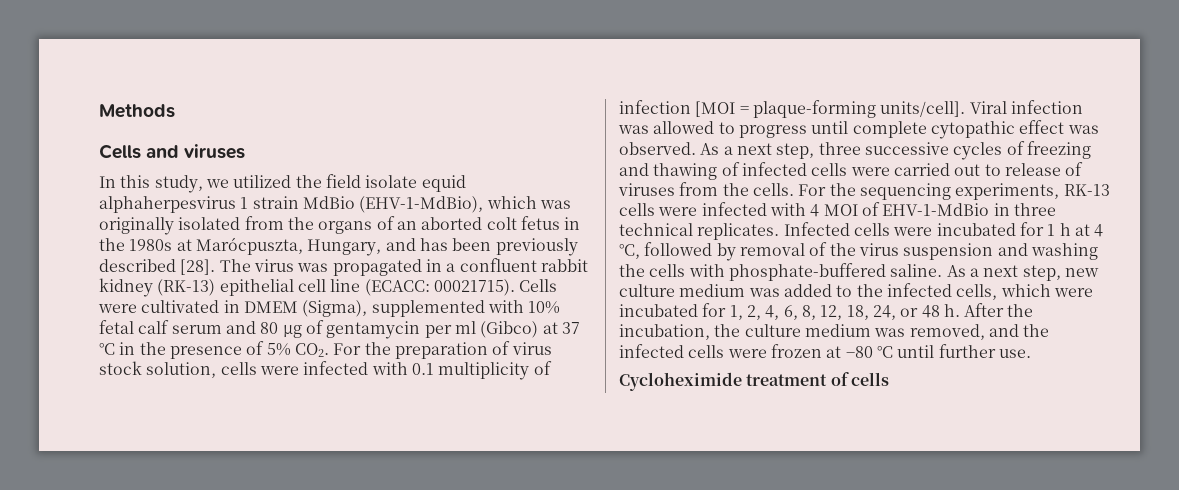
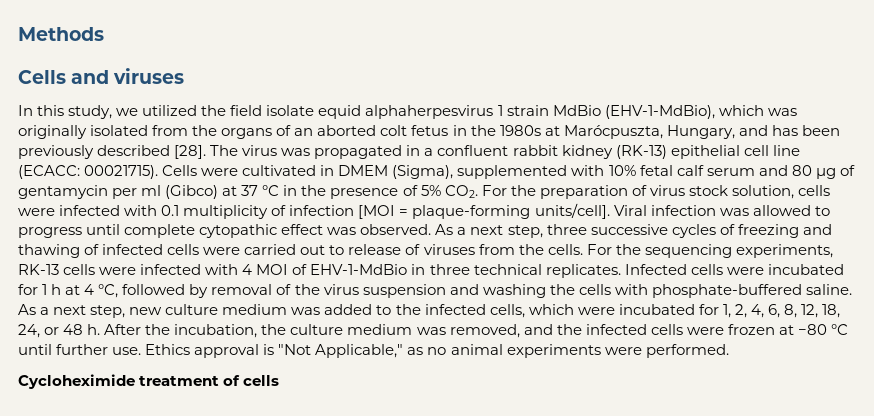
(1031, 353) none -> [145,344,729,358] Ethics approval is "Not Applicable," as no animal experiments were performed.

